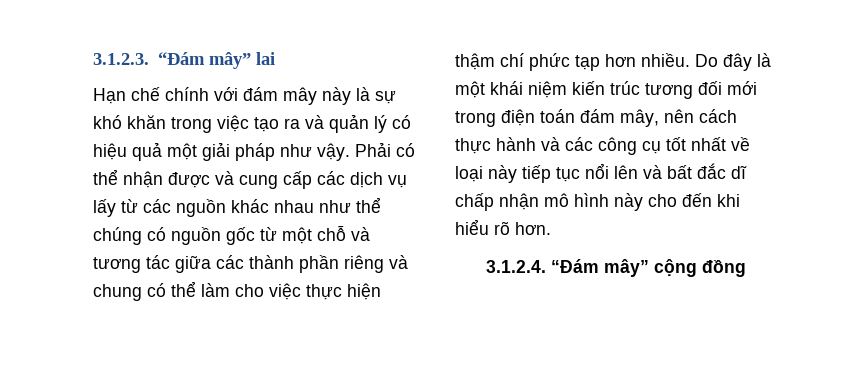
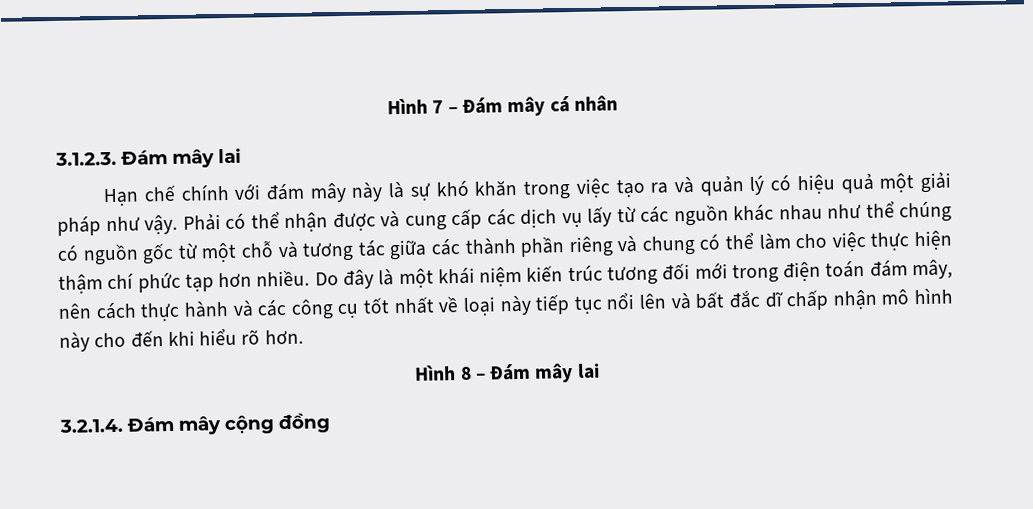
[93,52,251,69] 3.1.2.3. “Đám mây” -> [387,95,618,117] [55,149,215,168] Hình 7 – Đám mây cá nhân // 3.1.2.3. Đám mây
[486,259,649,277] 3.1.2.4. “Đám mây” -> [414,363,600,383] [59,416,222,435] Hình 8 – Đám mây lai // 3.2.1.4. Đám mây

